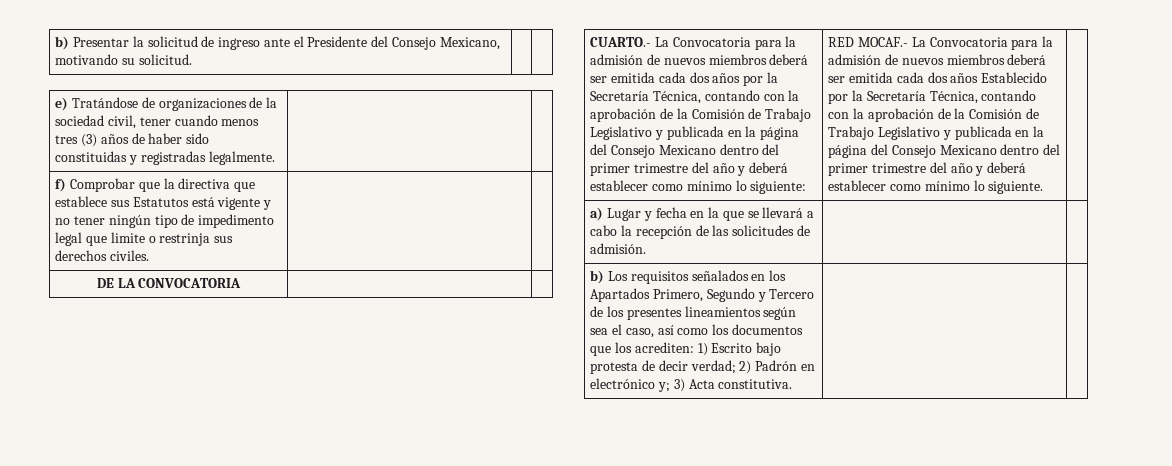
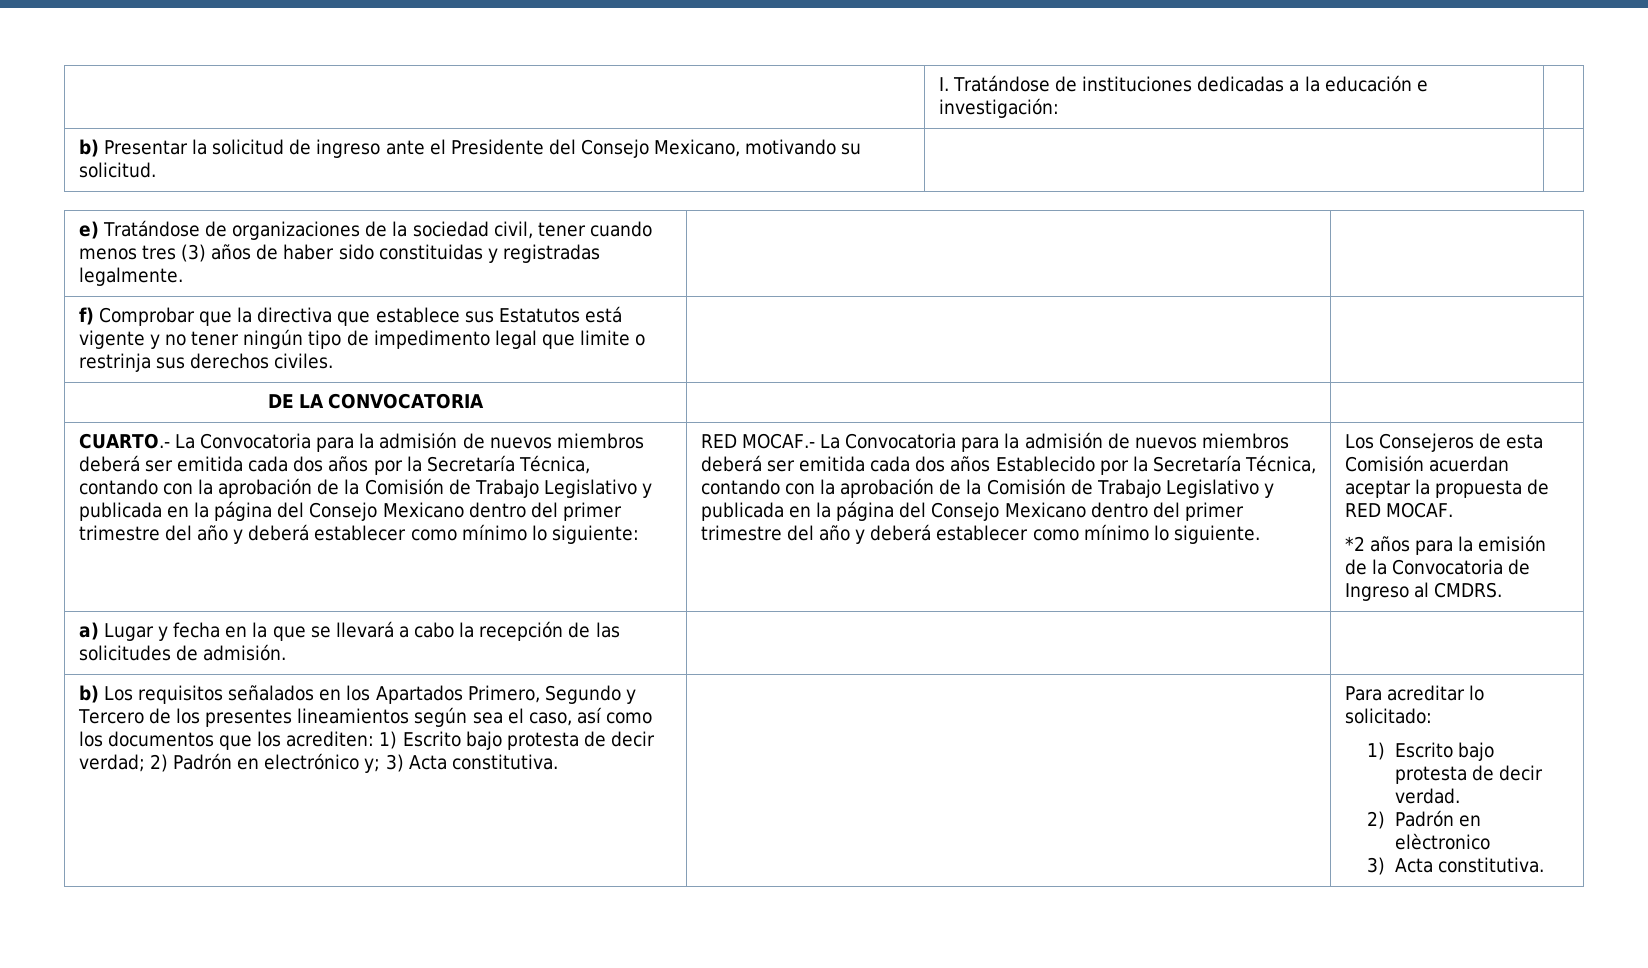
(55, 43) none -> [938,75,1428,92] [938,98,1059,118] | I. Tratándose de instituciones dedicadas a la educación e investigación: | //
(1044, 187) none -> [1344,433,1544,452] [1344,455,1509,472] [1344,479,1550,498] [1344,502,1453,518] [1344,535,1547,555] [1344,559,1531,575] [1344,582,1503,601] Los Consejeros de esta Comisión acuerdan aceptar la propuesta de RED MOCAF. // *2 años para la emisión de la Convocatoria de Ingreso al CMDRS.
(793, 384) none -> [1344,685,1485,701] [1344,708,1432,724] [1367,742,1495,761] [1394,765,1544,784] [1394,788,1460,804] [1367,810,1482,829] [1394,833,1490,850] [1367,857,1545,875] Para acreditar lo solicitado: // 1) Escrito bajo protesta de decir verdad. // 2) Padrón en elèctronico // 3) Acta constitutiva.

